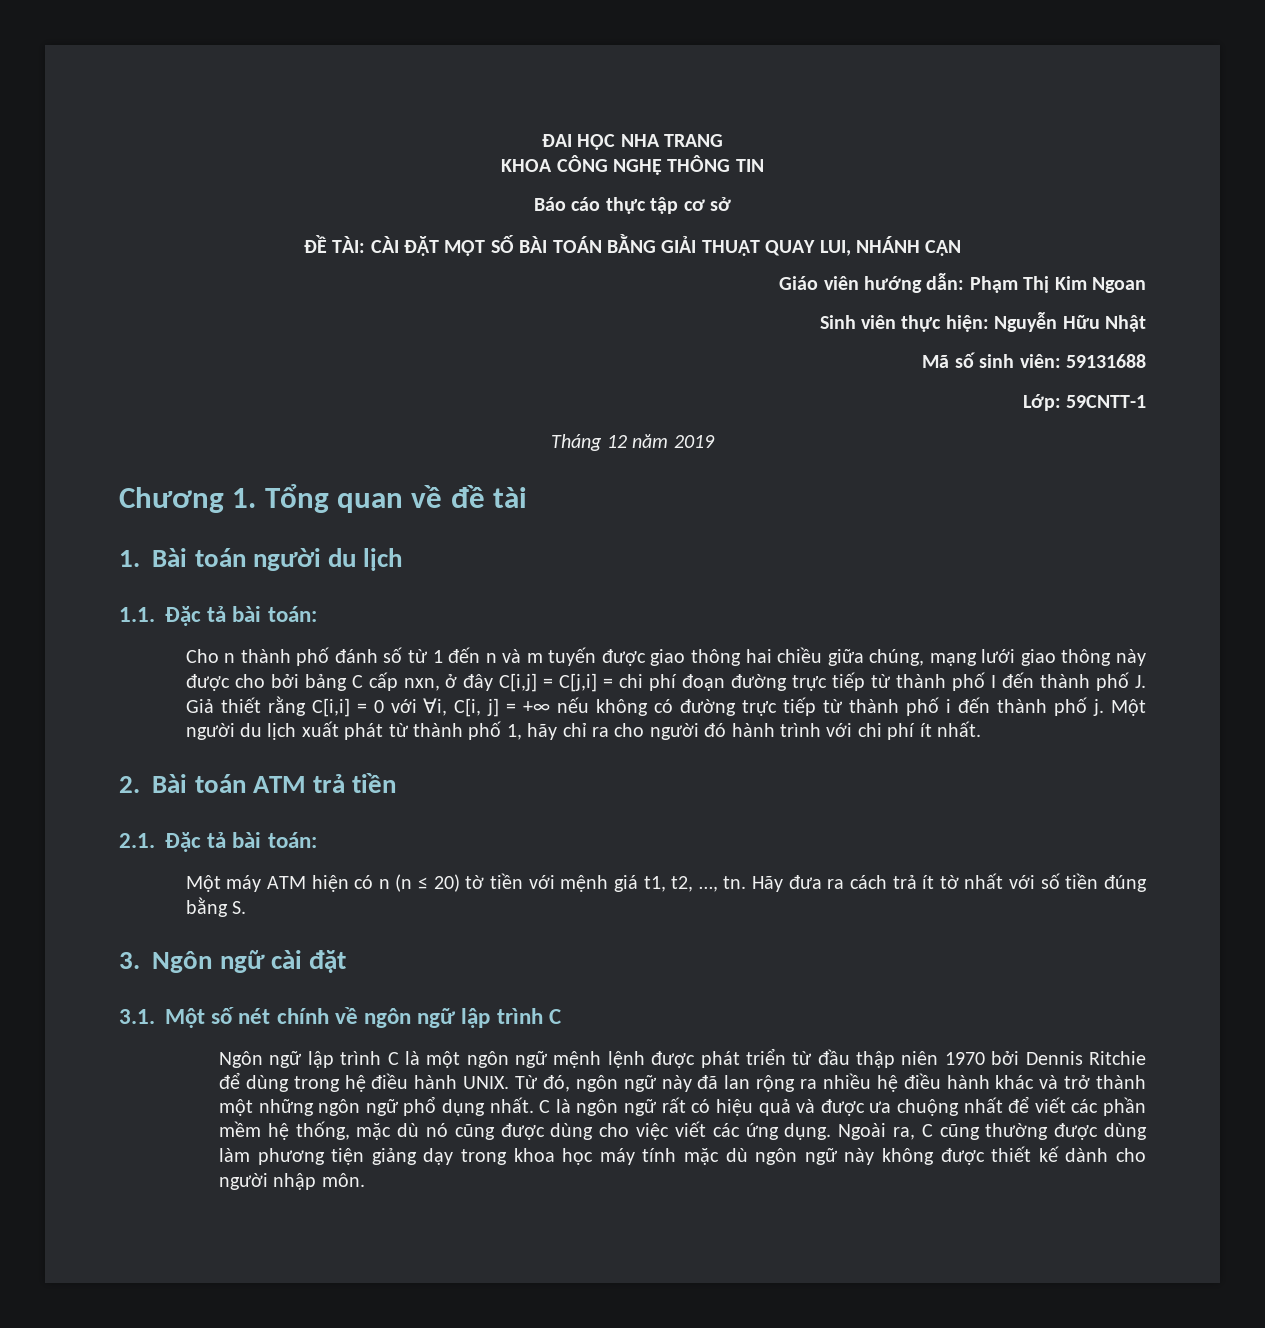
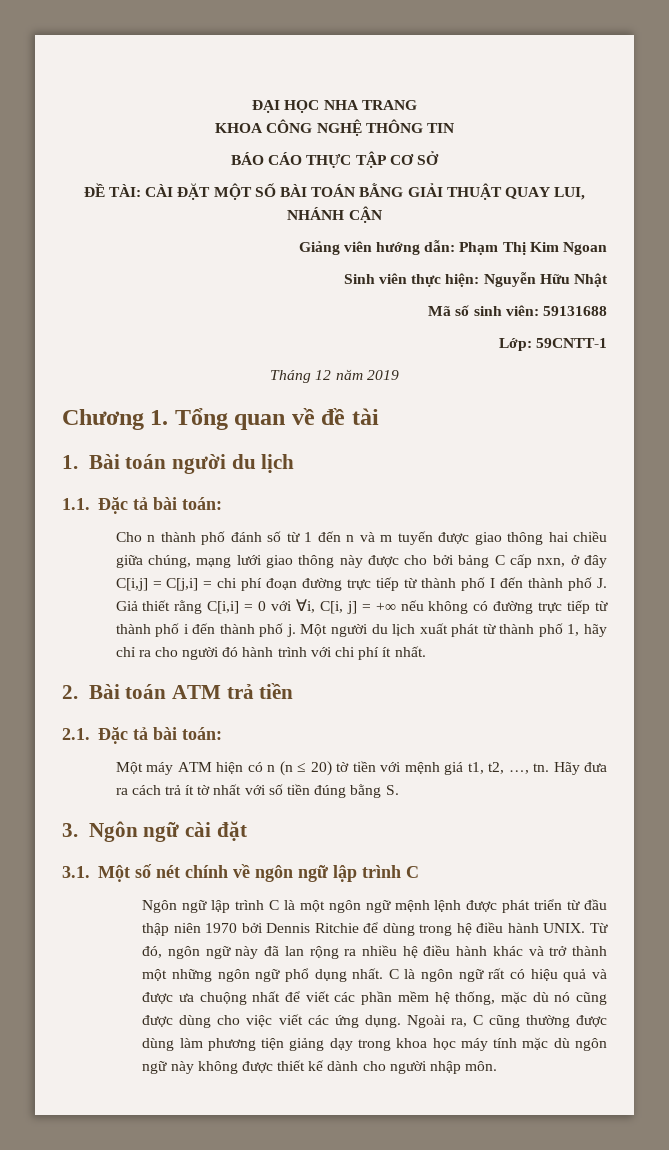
[541,134,572,147] ĐAI -> [252,100,281,113] ĐẠI
[534,197,731,214] Báo cáo thực tập cơ sở -> [231,151,439,168] BÁO CÁO THỰC TẬP CƠ SỞ
[779,276,819,290] Giáo -> [298,241,340,255] Giảng

